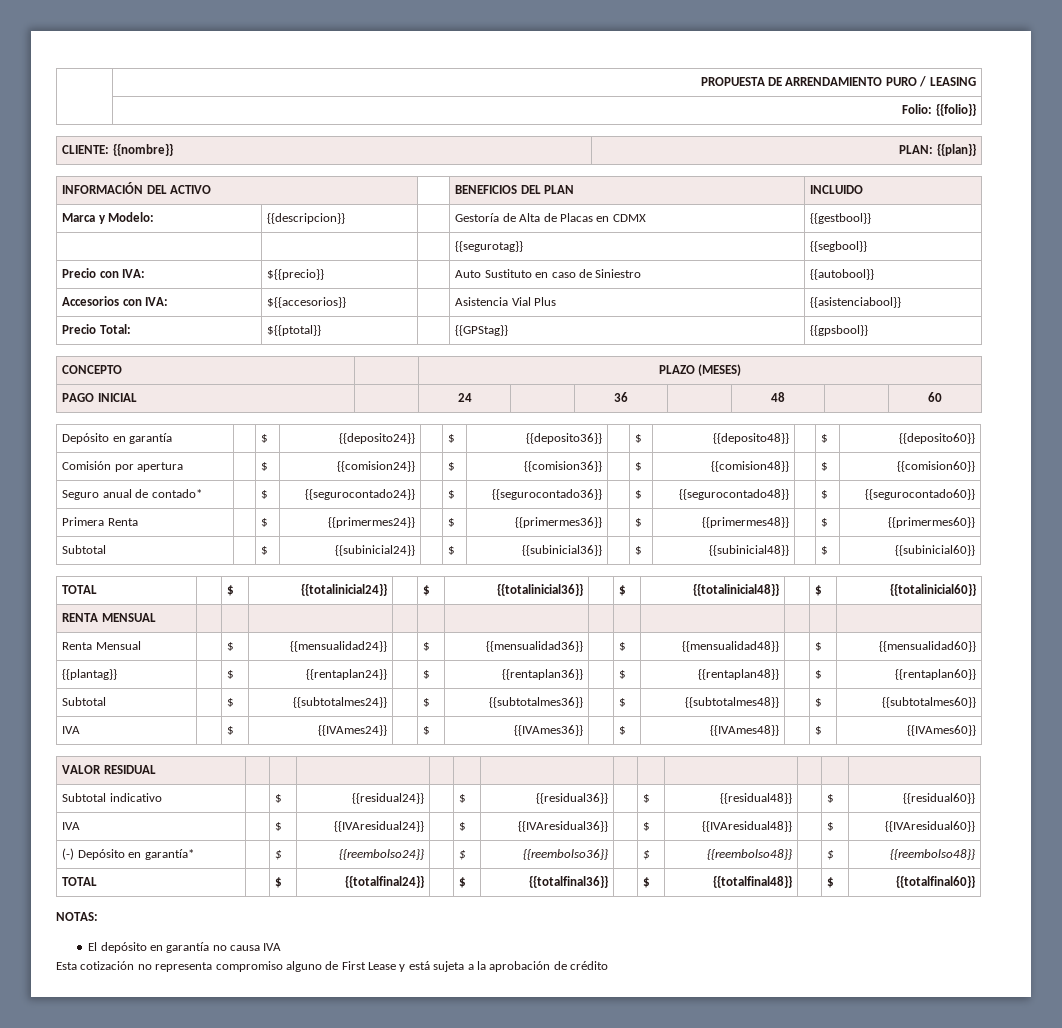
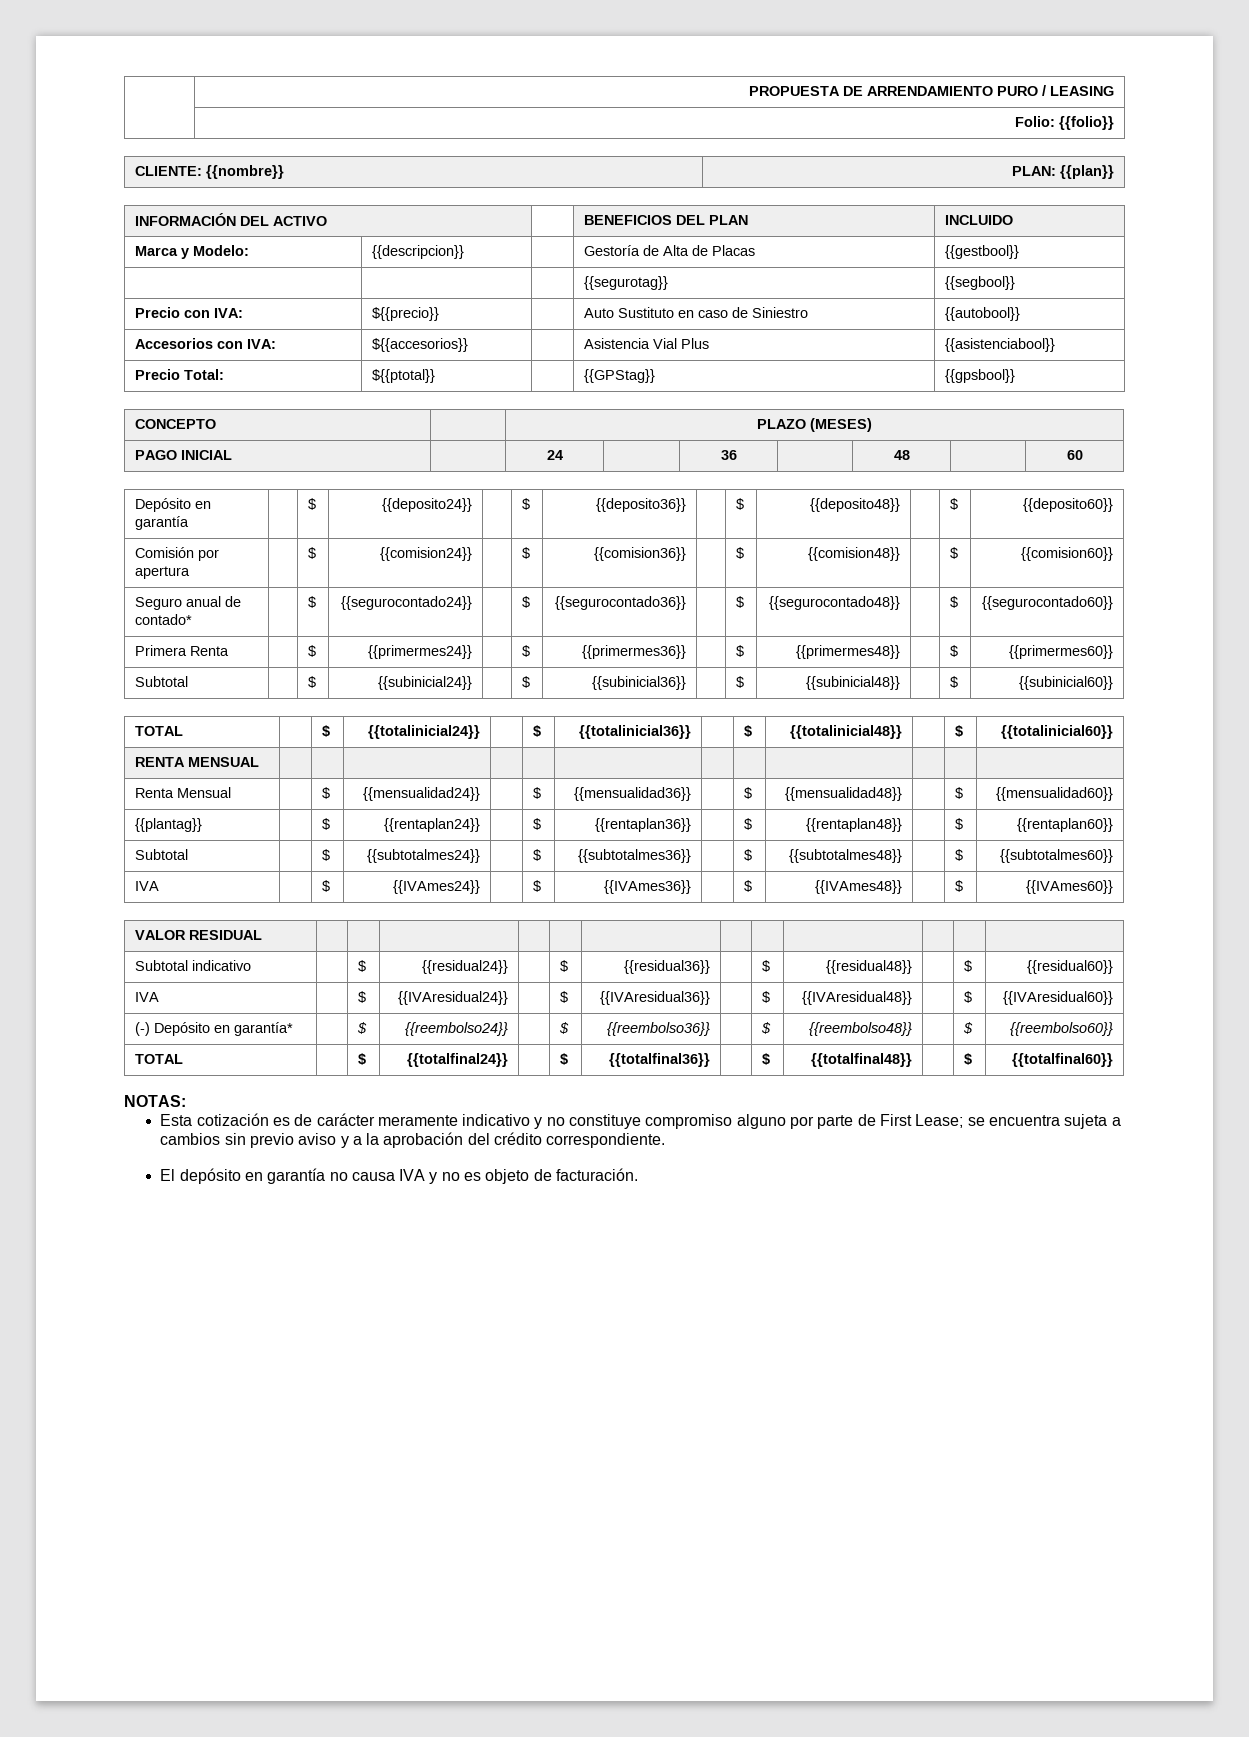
[596,214,646,222] en CDMX -> (755, 250) none
[889,849,975,860] {{reembolso48}} -> [1010,1022,1114,1036] {{reembolso60}}
(98, 916) none -> [160,1113,1121,1129] [160,1132,666,1148] // Esta cotización es de carácter meramente indicativo y no constituye compromiso alguno por parte de First Lease; se encuentra sujeta a cambios sin previo aviso y a la aprobación del crédito correspondiente.
[56,961,608,972] // Esta cotización no representa compromiso alguno de First Lease y está sujeta a la aprobación de crédito -> [429,1168,639,1184] y no es objeto de facturación.

